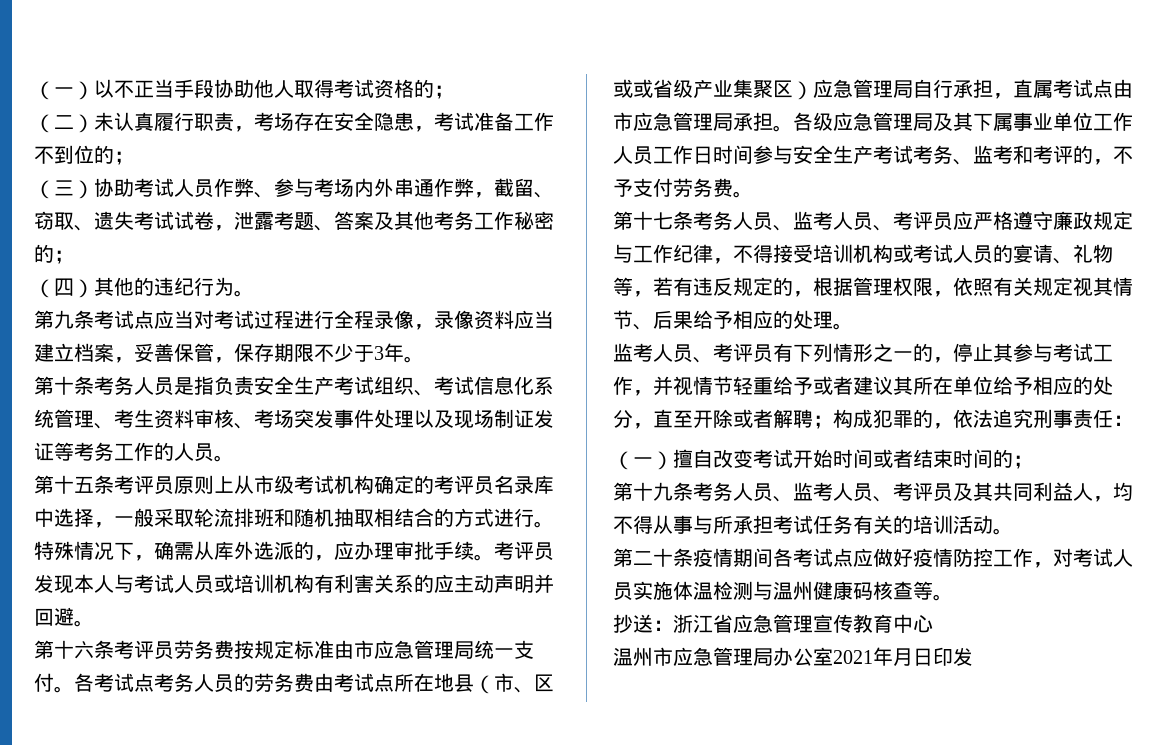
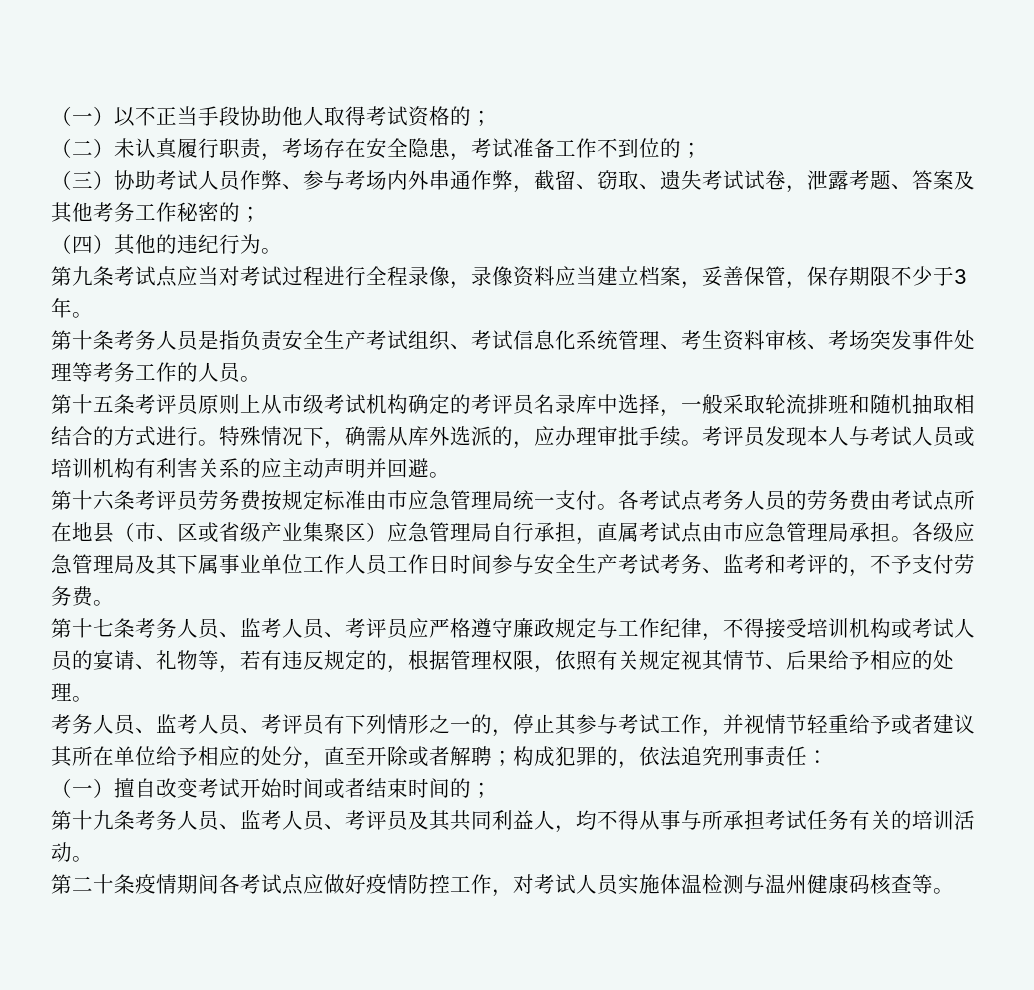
[414,409,554,429] [34,442,54,461] 以及现场制证发证 -> (72, 372) none
[633,79,653,98] 或 -> (219, 532) none
(853, 326) none -> [51,714,156,735] 考务人员、
[613,614,933,633] [613,647,973,667] // 抄送：浙江省应急管理宣传教育中心 // 温州市应急管理局办公室2021年月日印发 -> (954, 891) none

